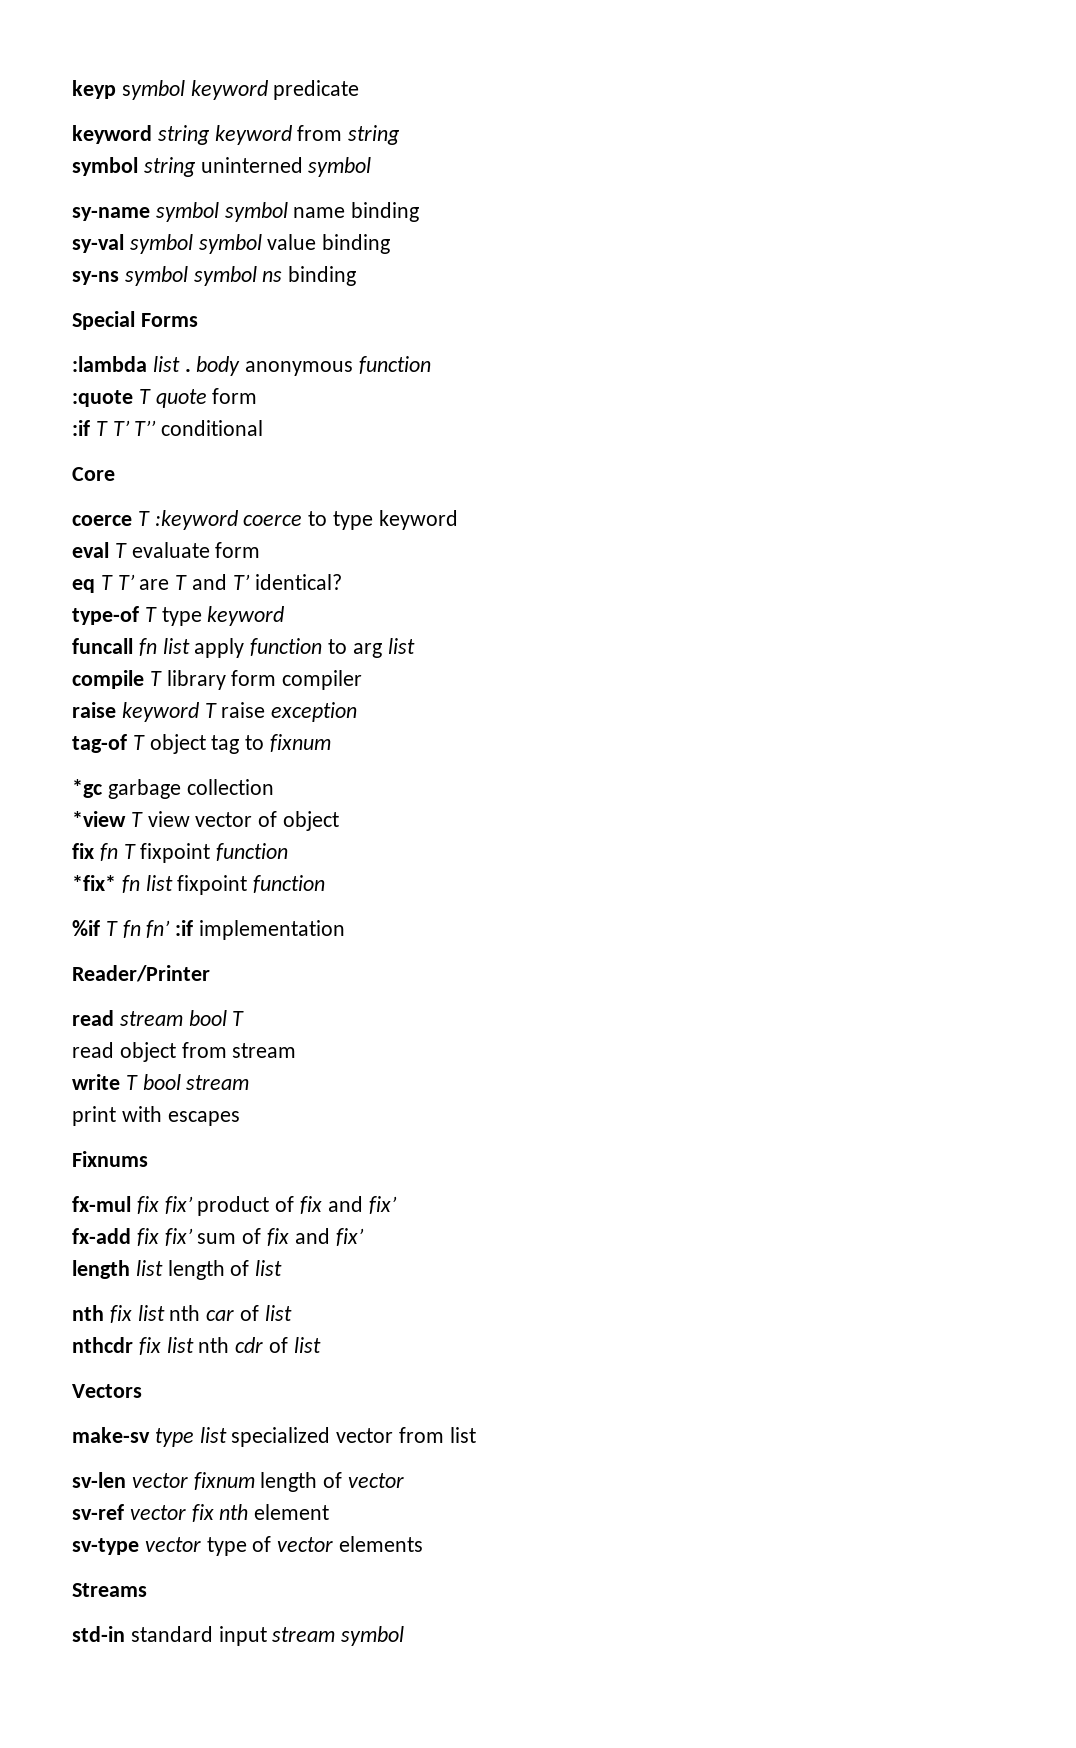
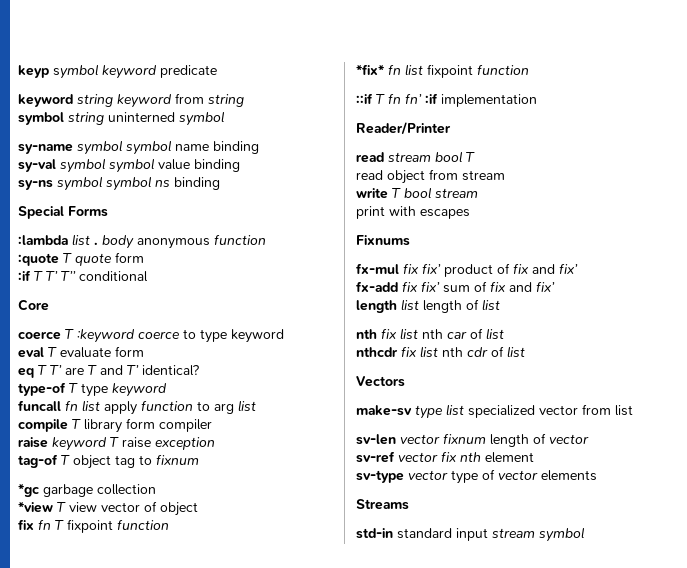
[72,920,100,936] %if -> [356,93,373,104] ::if

